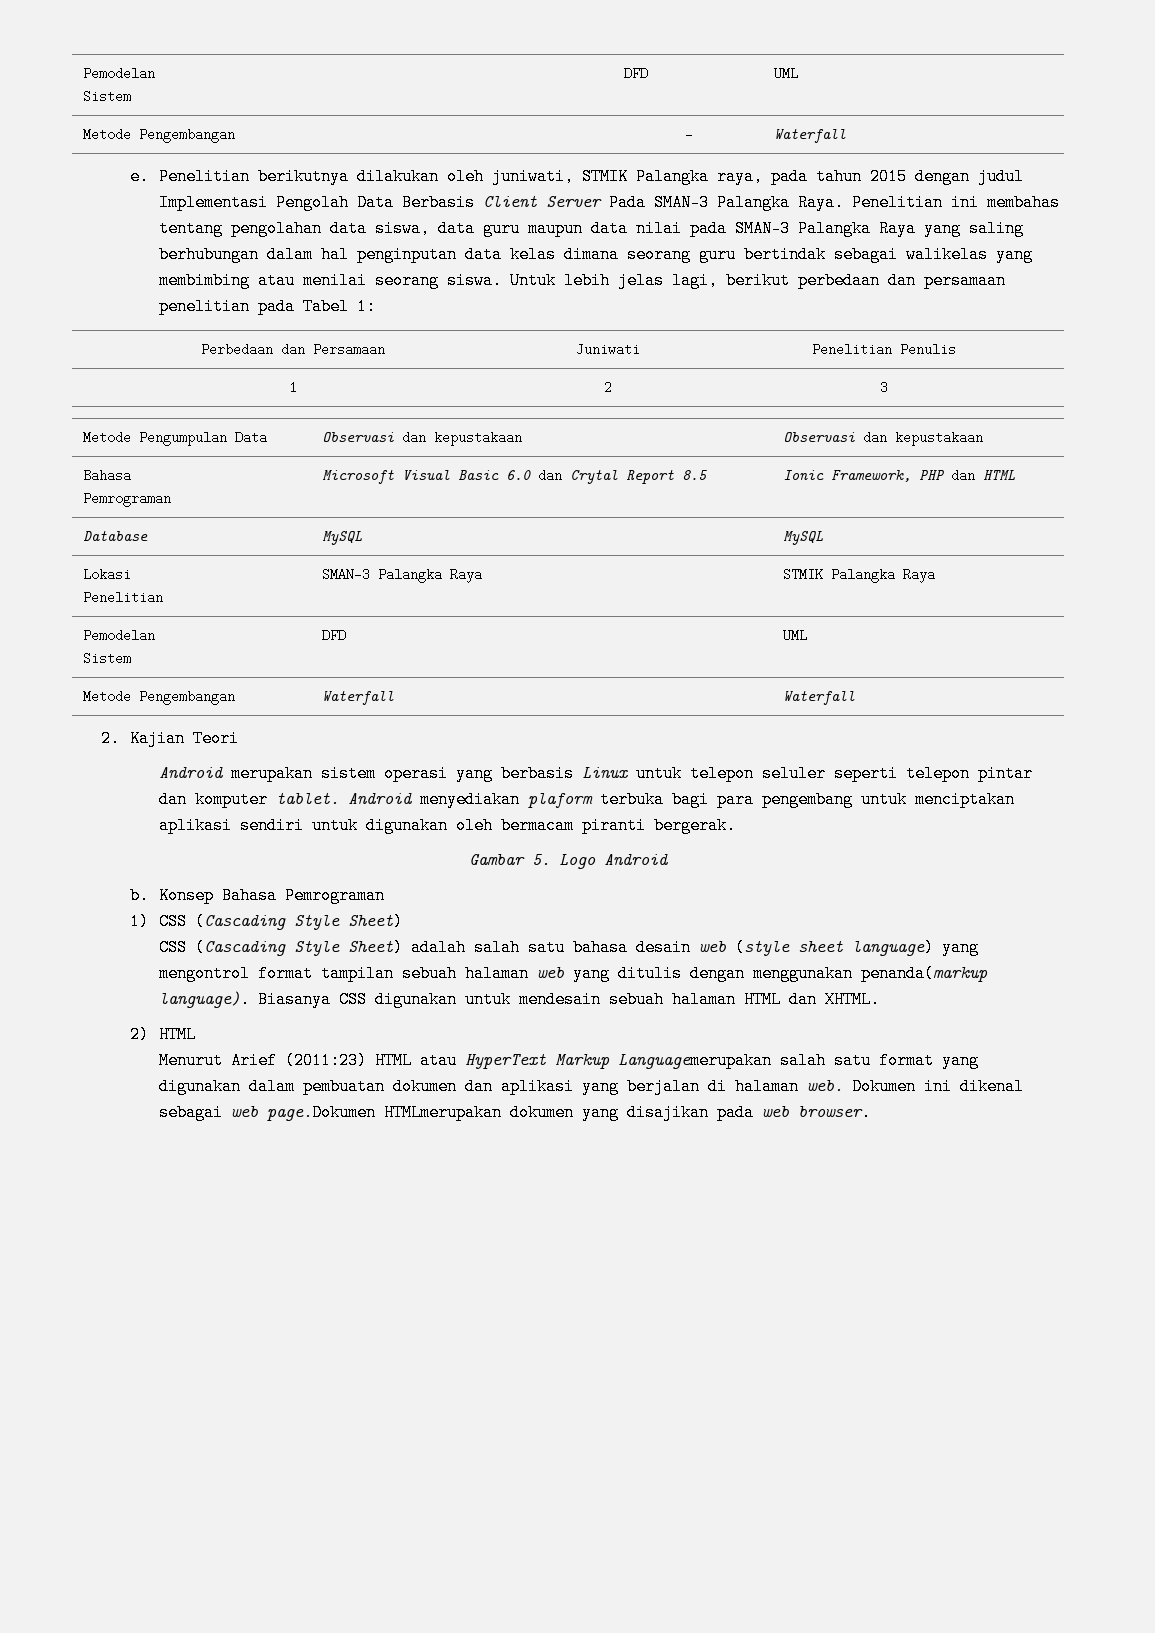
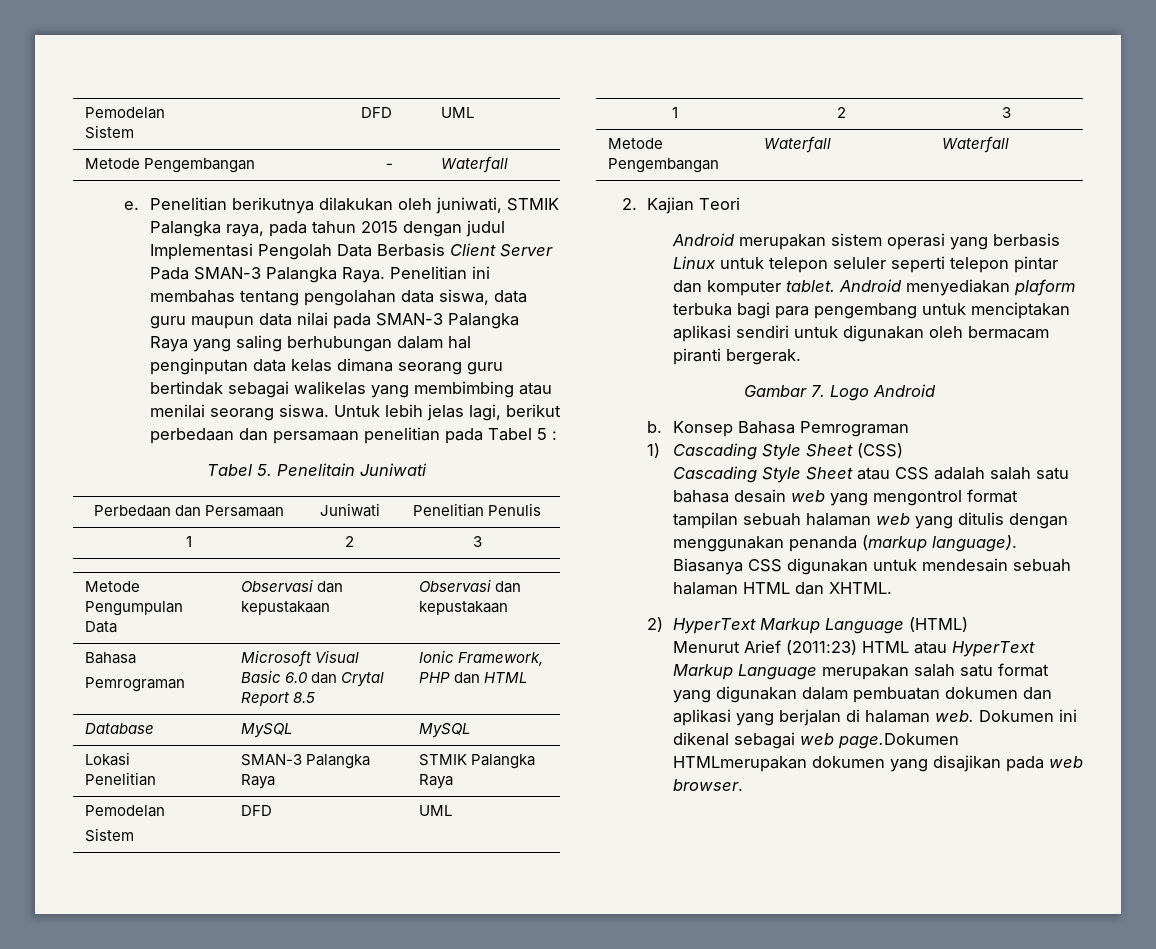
[357,298,377,315] 1: -> [536,428,557,440] [207,463,427,476] 5 : // Tabel 5. Penelitain Juniwati
(808, 635) none -> [671,107,678,118] [837,107,846,118] [1002,107,1011,118] // 1 | 2 | 3
[532,854,550,865] 5. -> [811,385,825,397] 7.
[159,913,404,930] [159,939,404,956] CSS (Cascading Style Sheet) // CSS (Cascading Style Sheet) -> [672,443,903,460] [672,466,929,483] Cascading Style Sheet (CSS) // Cascading Style Sheet atau CSS
[735,939,935,956] (style sheet language) -> (825, 496) none
[861,965,989,982] penanda(markup -> [788,535,927,552] penanda (markup
[159,1026,197,1043] HTML -> [672,617,968,634] HyperText Markup Language (HTML)
[618,1052,773,1069] Languagemerupakan -> [737,664,909,680] Language merupakan

